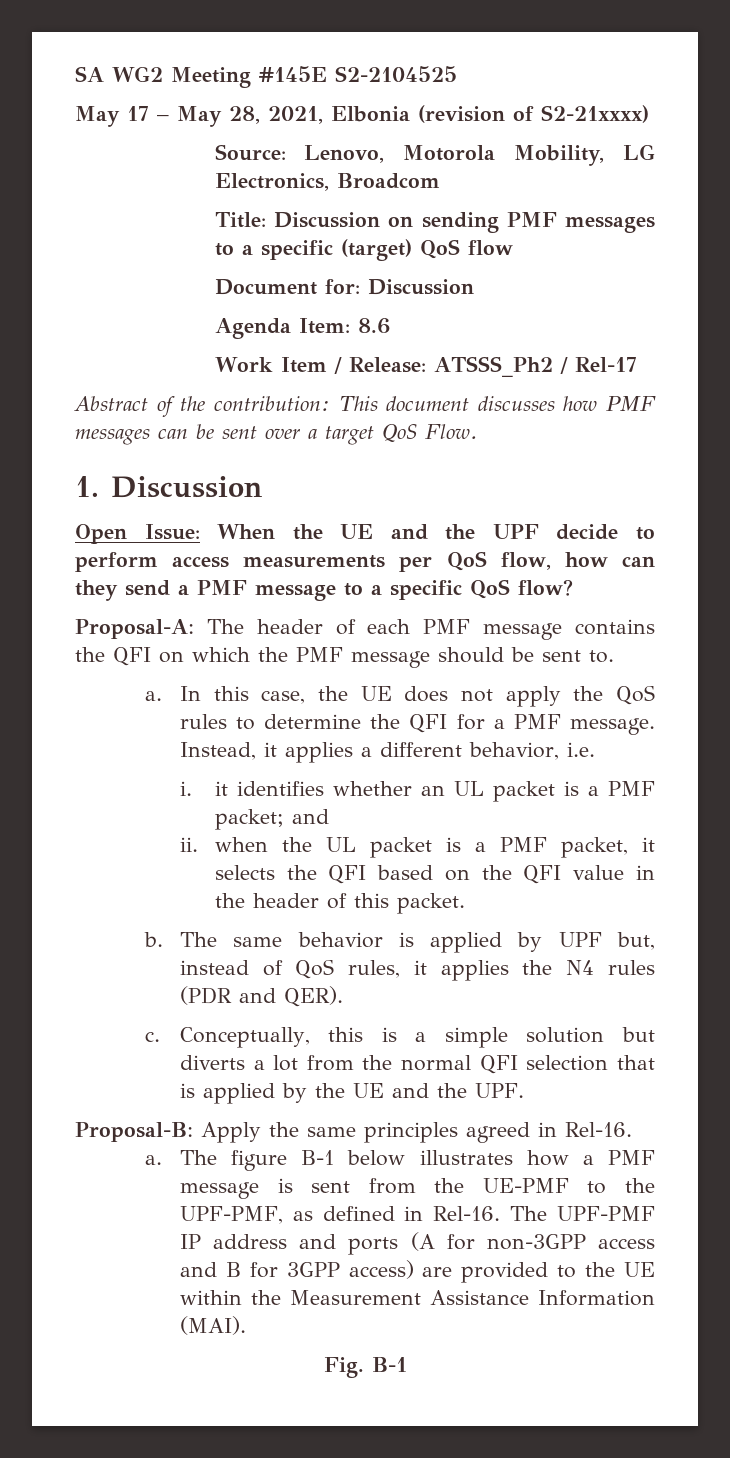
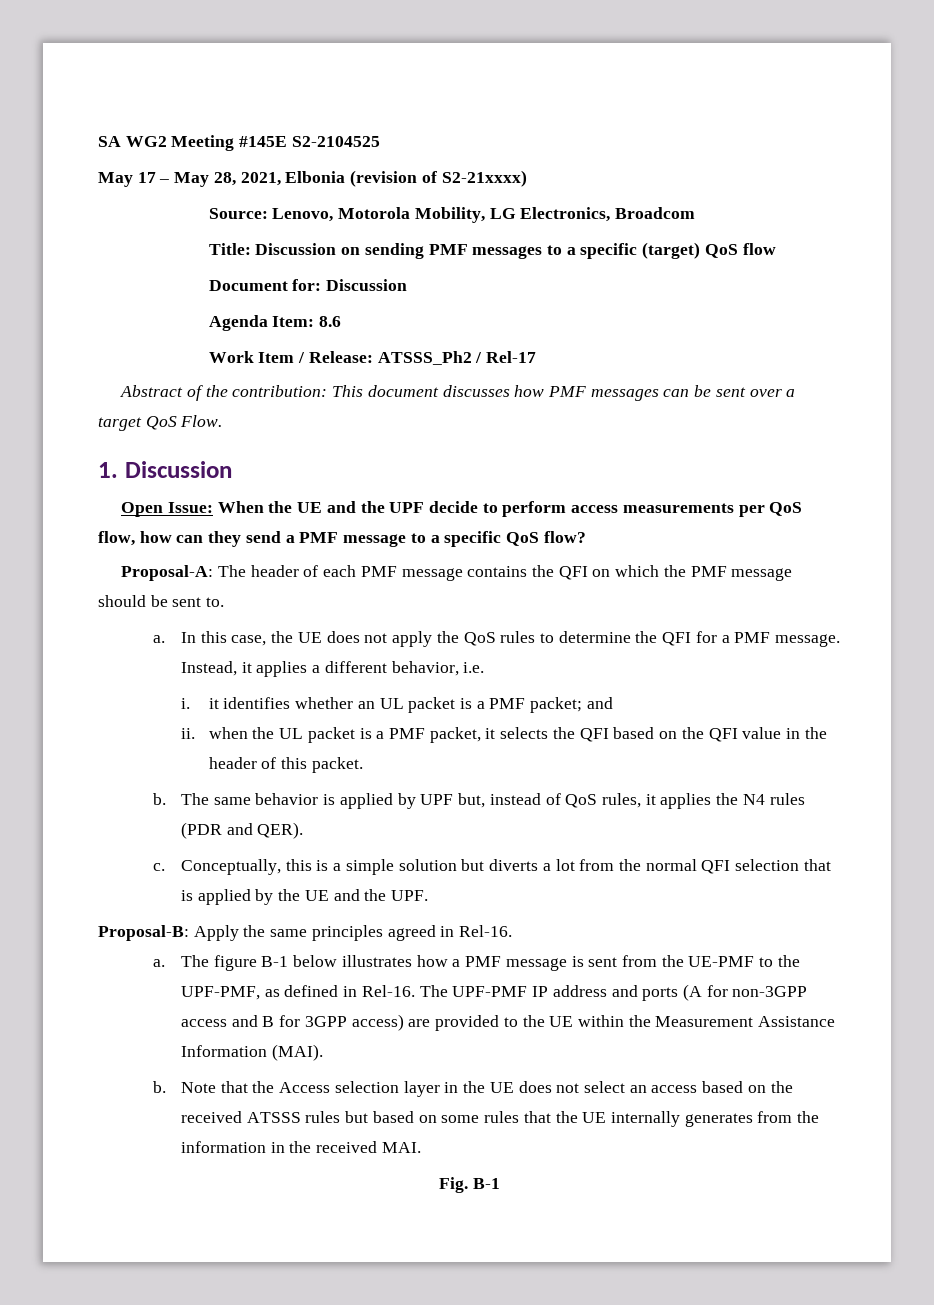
(246, 1325) none -> [153,1081,793,1097] [180,1111,820,1127] [180,1141,421,1153] // b. Note that the Access selection layer in the UE does not select an access based on the received ATSSS rules but based on some rules that the UE internally generates from the information in the received MAI.

